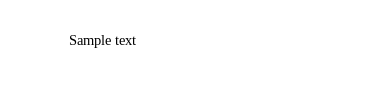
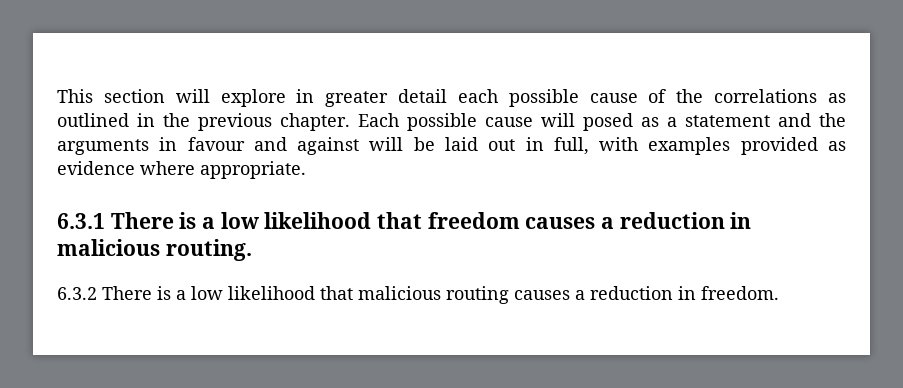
[69,35,136,48] Sample text -> [57,89,846,107] [57,113,846,131] [57,137,847,155] [57,161,306,179] [57,212,752,229] [57,239,252,261] [57,286,779,304] This section will explore in greater detail each possible cause of the correlations as outlined in the previous chapter. Each possible cause will posed as a statement and the arguments in favour and against will be laid out in full, with examples provided as evidence where appropriate. // 6.3.1 There is a low likelihood that freedom causes a reduction in malicious routing. // 6.3.2 There is a low likelihood that malicious routing causes a reduction in freedom.

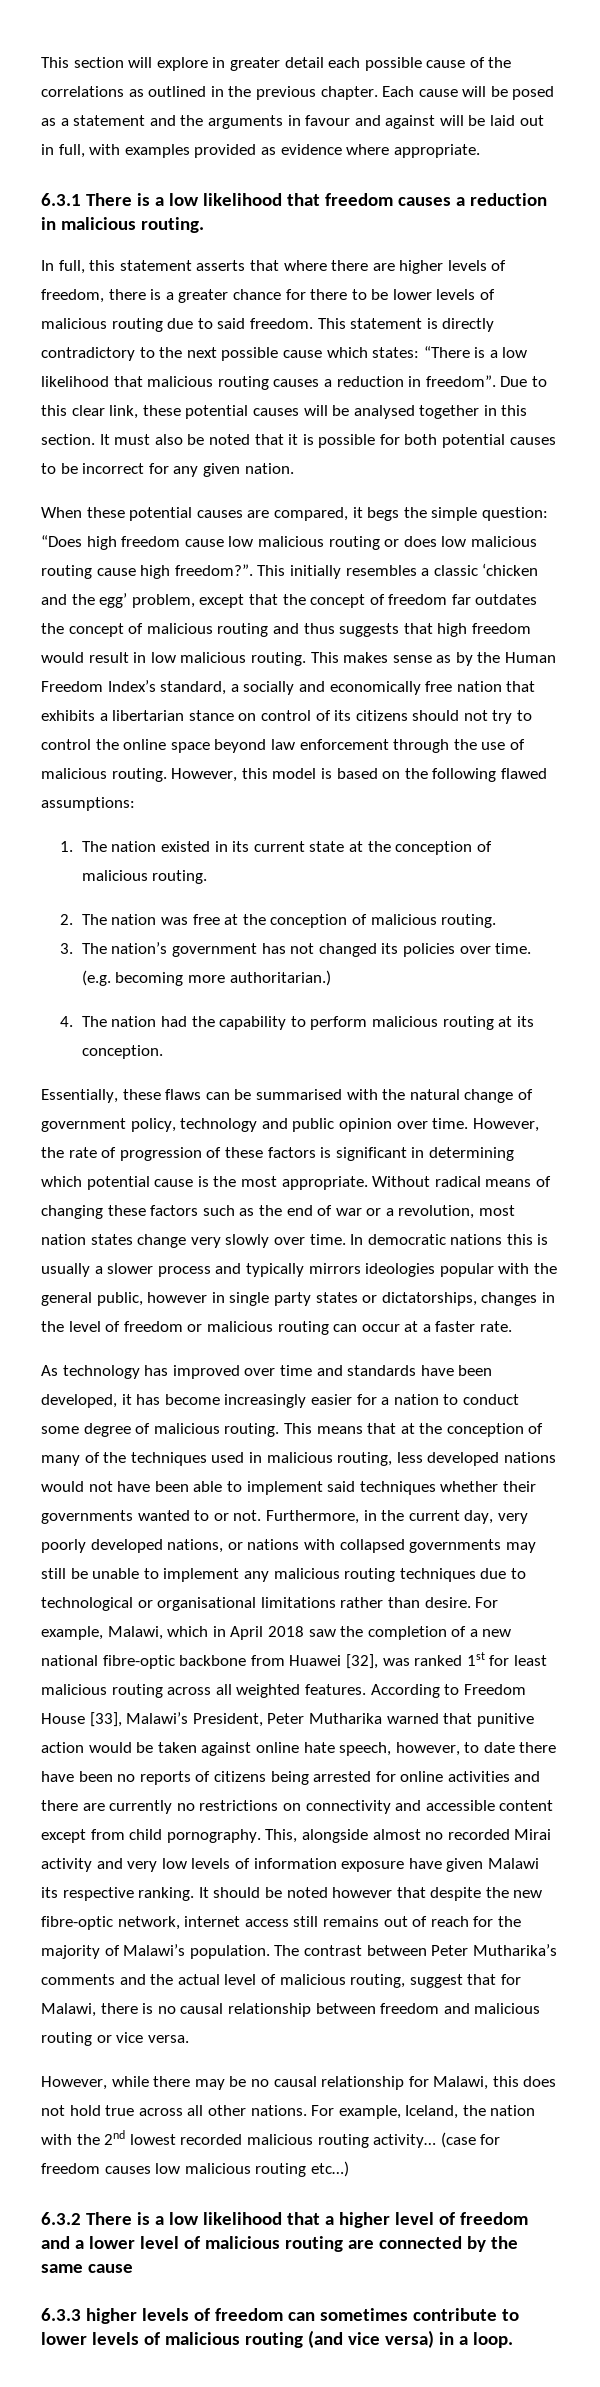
[407,113,477,131] possible -> (415, 91) none
(575, 120) none -> [490,86,508,97] be
[57,286,152,300] 6.3.2 There -> [41,260,507,274] [41,289,496,303] [41,318,495,332] [41,346,470,361] In full, this statement asserts that where there are higher levels of freedom, there is a greater chance for there to be lower levels of malicious routing due to said freedom. This statement is directly contradictory to the next possible cause which states: “There
[701,286,779,300] freedom. -> [425,375,547,387] [41,405,528,419] [41,434,556,448] [41,463,294,477] [41,507,548,521] [41,535,537,550] [41,563,539,579] [41,593,538,608] [41,623,531,637] [41,652,557,666] [41,680,536,695] [41,710,533,724] [41,739,525,753] [41,768,547,782] [41,797,135,811] [60,841,492,855] [81,870,208,884] [60,914,497,928] [60,942,532,957] [81,970,331,986] [60,1016,534,1030] [81,1045,163,1059] [41,1089,533,1103] [41,1118,539,1132] [41,1147,514,1161] [41,1176,551,1190] [41,1205,516,1219] [41,1234,549,1248] [41,1263,557,1277] [41,1292,555,1306] [41,1321,513,1335] [41,1365,493,1379] [41,1394,519,1408] [41,1423,544,1437] [41,1452,556,1466] [41,1481,536,1495] [41,1510,528,1524] [41,1539,536,1553] [41,1568,526,1582] [41,1597,499,1611] [41,1626,512,1640] [41,1652,547,1669] [41,1684,526,1698] [41,1712,534,1727] [41,1742,557,1756] [41,1771,541,1785] [41,1800,554,1814] [41,1829,552,1843] [41,1858,539,1872] [41,1887,543,1901] [41,1916,521,1930] [41,1944,557,1959] [41,1974,521,1988] [41,2003,541,2017] [41,2032,189,2046] [41,2076,557,2090] [41,2105,536,2119] [41,2130,501,2148] [41,2161,349,2177] [41,2212,528,2228] [41,2236,518,2252] [41,2264,133,2273] [41,2308,519,2324] [41,2330,513,2348] freedom”. Due to this clear link, these potential causes will be analysed together in this section. It must also be noted that it is possible for both potential causes to be incorrect for any given nation. // When these potential causes are compared, it begs the simple question: “Does high freedom cause low malicious routing or does low malicious routing cause high freedom?”. This initially resembles a classic ‘chicken and the egg’ problem, except that the concept of freedom far outdates the concept of malicious routing and thus suggests that high freedom would result in low malicious routing. This makes sense as by the Human Freedom Index’s standard, a socially and economically free nation that exhibits a libertarian stance on control of its citizens should not try to control the online space beyond law enforcement through the use of malicious routing. However, this model is based on the following flawed assumptions: // 1. The nation existed in its current state at the conception of malicious routing. // 2. The nation was free at the conception of malicious routing. // 3. The nation’s government has not changed its policies over time. (e.g. becoming more authoritarian.) // 4. The nation had the capability to perform malicious routing at its conception. // Essentially, these flaws can be summarised with the natural change of government policy, technology and public opinion over time. However, the rate of progression of these factors is significant in determining which potential cause is the most appropriate. Without radical means of changing these factors such as the end of war or a revolution, most nation states change very slowly over time. In democratic nations this is usually a slower process and typically mirrors ideologies popular with the general public, however in single party states or dictatorships, changes in the level of freedom or malicious routing can occur at a faster rate. // As technology has improved over time and standards have been developed, it has become increasingly easier for a nation to conduct some degree of malicious routing. This means that at the conception of many of the techniques used in malicious routing, less developed nations would not have been able to implement said techniques whether their governments wanted to or not. Furthermore, in the current day, very poorly developed nations, or nations with collapsed governments may still be unable to implement any malicious routing techniques due to technological or organisational limitations rather than desire. For example, Malawi, which in April 2018 saw the completion of a new national fibre-optic backbone from Huawei [32], was ranked 1st for least malicious routing across all weighted features. According to Freedom House [33], Malawi’s President, Peter Mutharika warned that punitive action would be taken against online hate speech, however, to date there have been no reports of citizens being arrested for online activities and there are currently no restrictions on connectivity and accessible content except from child pornography. This, alongside almost no recorded Mirai activity and very low levels of information exposure have given Malawi its respective ranking. It should be noted however that despite the new fibre-optic network, internet access still remains out of reach for the majority of Malawi’s population. The contrast between Peter Mutharika’s comments and the actual level of malicious routing, suggest that for Malawi, there is no causal relationship between freedom and malicious routing or vice versa. // However, while there may be no causal relationship for Malawi, this does not hold true across all other nations. For example, Iceland, the nation with the 2nd lowest recorded malicious routing activity… (case for freedom causes low malicious routing etc…) // 6.3.2 There is a low likelihood that a higher level of freedom and a lower level of malicious routing are connected by the same cause // 6.3.3 higher levels of freedom can sometimes contribute to lower levels of malicious routing (and vice versa) in a loop.

